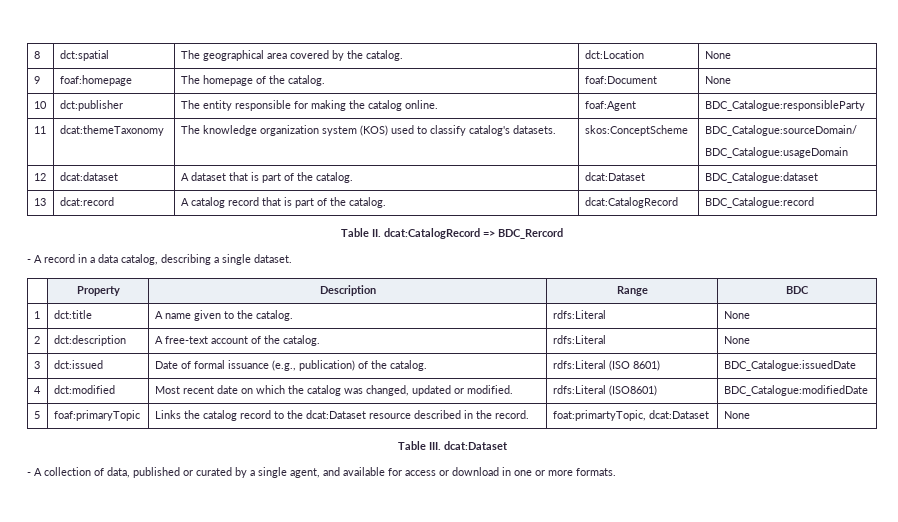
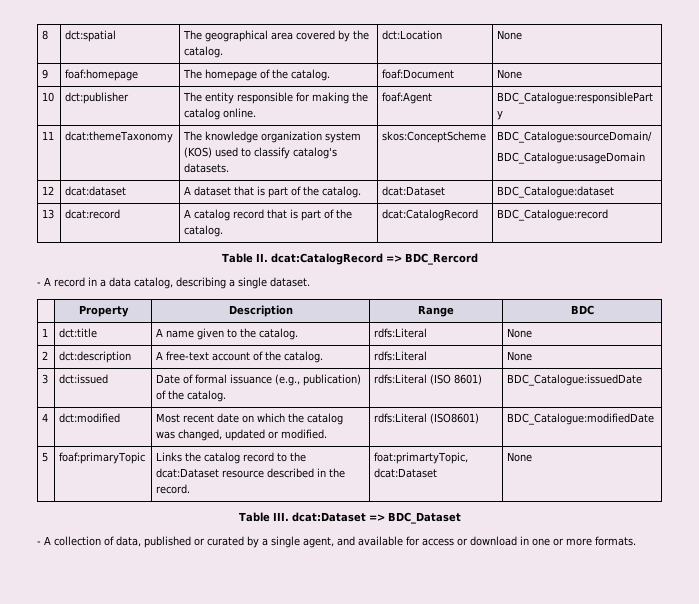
(508, 445) none -> [368,512,461,524] => BDC_Dataset

